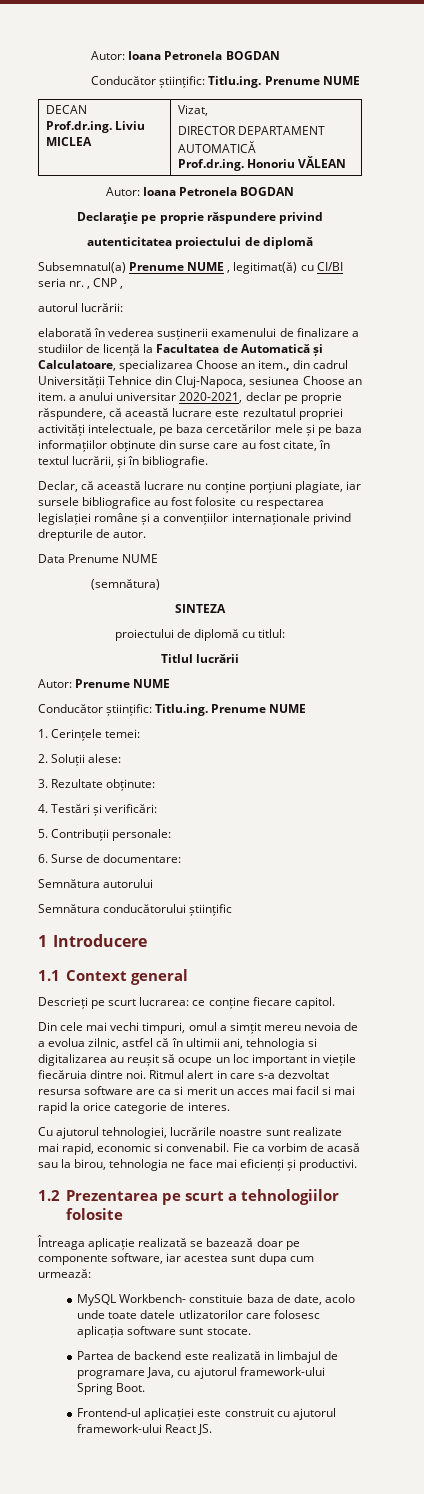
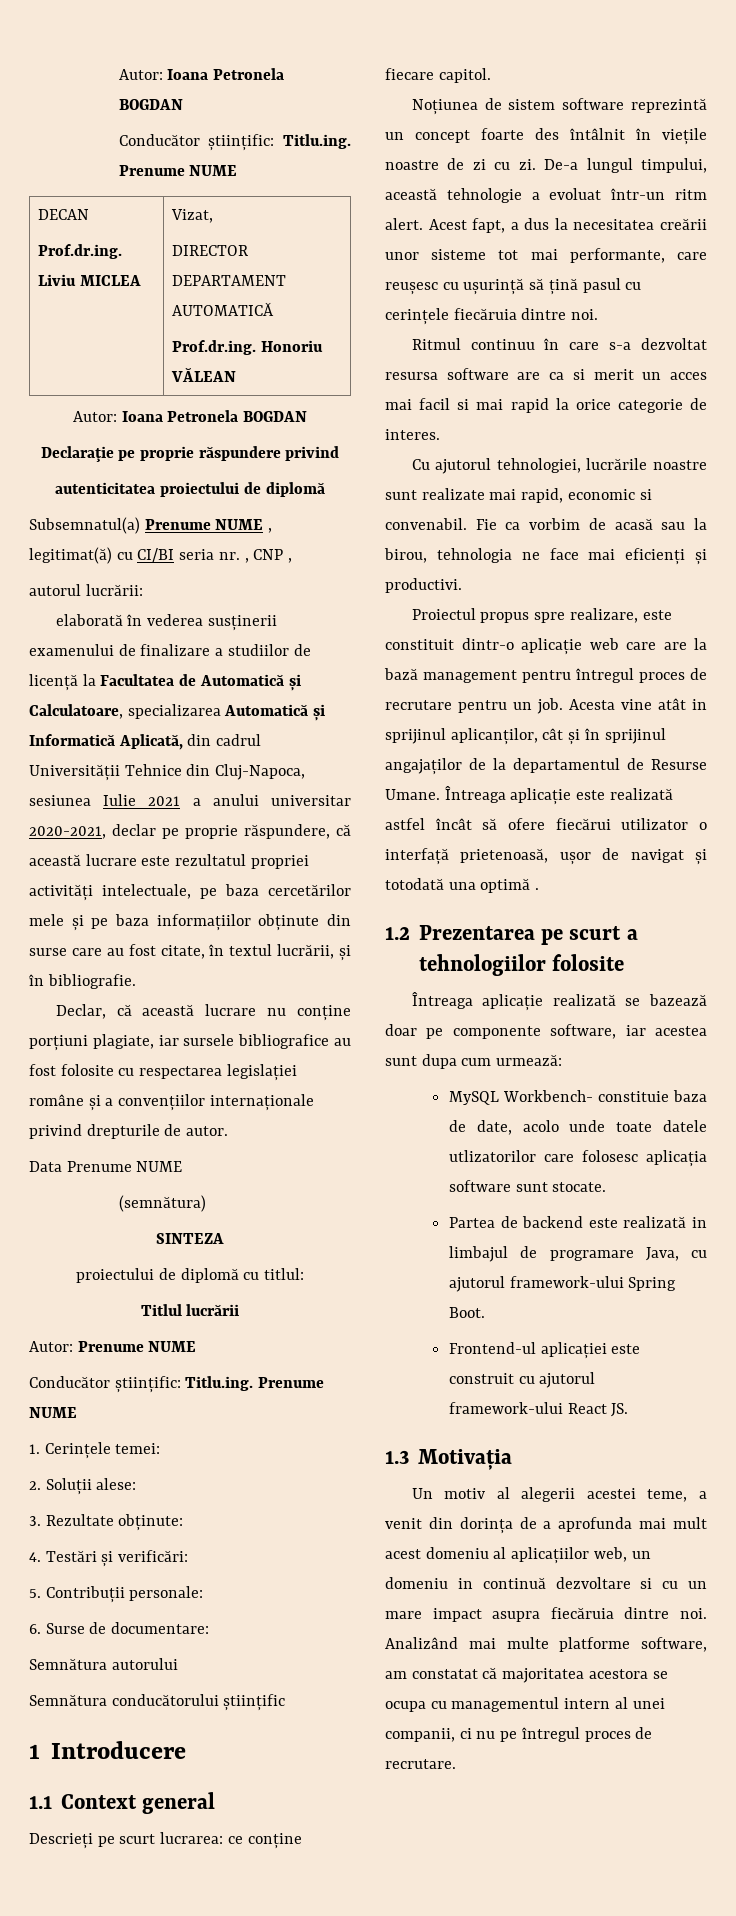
[196,360,290,371] Choose an item., -> [224,704,326,721] [29,734,183,750] Automatică și Informatică Aplicată,
[302,376,362,385] [38,392,66,401] Choose an item. -> [103,794,181,806] Iulie 2021
[38,1022,359,1034] [38,1038,317,1050] [38,1054,356,1066] [38,1070,227,1079] Din cele mai vechi timpuri, omul a simțit mereu nevoia de a evolua zilnic, astfel că în ultimii ani, tehnologia si digitalizarea au reușit să ocupe un loc important in viețile fiecăruia dintre noi. Ritmul alert in -> [411,98,707,115] [385,128,707,145] [385,158,707,173] [385,188,707,203] [385,218,707,233] [385,248,707,263] [385,278,642,295] [385,308,599,325] [411,338,560,350] Noțiunea de sistem software reprezintă un concept foarte des întâlnit în viețile noastre de zi cu zi. De-a lungul timpului, această tehnologie a evoluat într-un ritm alert. Acest fapt, a dus la necesitatea creării unor sisteme tot mai performante, care reușesc cu ușurință să țină pasul cu cerințele fiecăruia dintre noi. // Ritmul continuu în
(357, 1165) none -> [411,608,672,623] [385,638,707,655] [384,668,707,683] [385,698,707,714] [385,728,666,745] [385,758,707,775] [385,786,673,805] [385,818,707,830] [385,848,707,865] [385,878,540,893] // Proiectul propus spre realizare, este constituit dintr-o aplicație web care are la bază management pentru întregul proces de recrutare pentru un job. Acesta vine atât in sprijinul aplicanților, cât și în sprijinul angajaților de la departamentul de Resurse Umane. Întreaga aplicație este realizată astfel încât să ofere fiecărui utilizator o interfață prietenoasă, ușor de navigat și totodată una optimă .
(213, 1429) none -> [385,1449,512,1470] [411,1487,707,1502] [385,1517,707,1534] [385,1547,651,1564] [385,1577,707,1589] [385,1607,707,1622] [385,1637,707,1652] [385,1667,668,1683] [385,1697,665,1712] [385,1727,653,1742] [385,1759,456,1769] // 1.3 Motivația // Un motiv al alegerii acestei teme, a venit din dorința de a aprofunda mai mult acest domeniu al aplicațiilor web, un domeniu in continuă dezvoltare si cu un mare impact asupra fiecăruia dintre noi. Analizând mai multe platforme software, am constatat că majoritatea acestora se ocupa cu managementul intern al unei companii, ci nu pe întregul proces de recrutare.

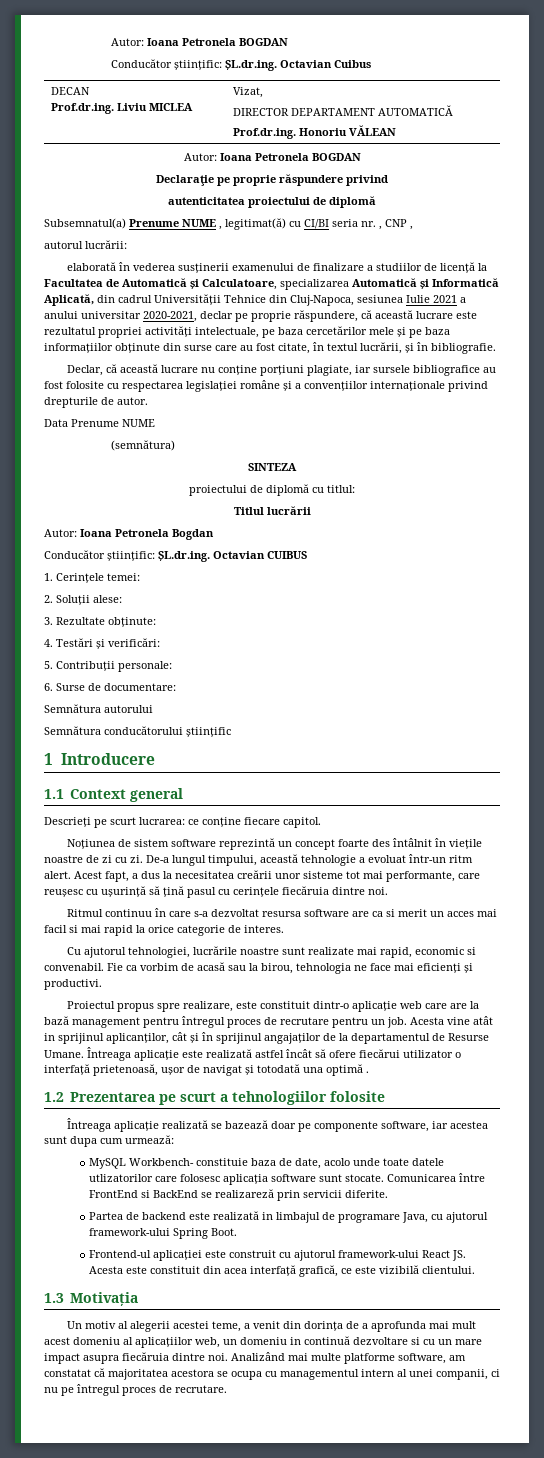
[283,134,351,149] [118,165,238,176] Titlu.ing. Prenume NUME -> [224,60,371,71] ȘL.dr.ing. Octavian Cuibus
[77,1341,197,1352] [29,1376,325,1393] [29,1407,77,1418] Prenume NUME // Conducător științific: Titlu.ing. Prenume NUME -> [80,529,214,540] [44,550,307,562] Ioana Petronela Bogdan // Conducător științific: ȘL.dr.ing. Octavian CUIBUS
(607, 1187) none -> [387,1173,486,1182] [89,1189,389,1201] Comunicarea între FrontEnd si BackEnd se realizareză prin servicii diferite.
(629, 1410) none -> [89,1265,476,1277] Acesta este constituit din acea interfață grafică, ce este vizibilă clientului.

